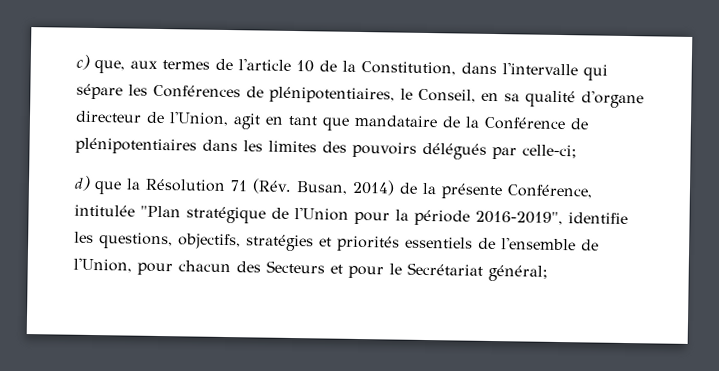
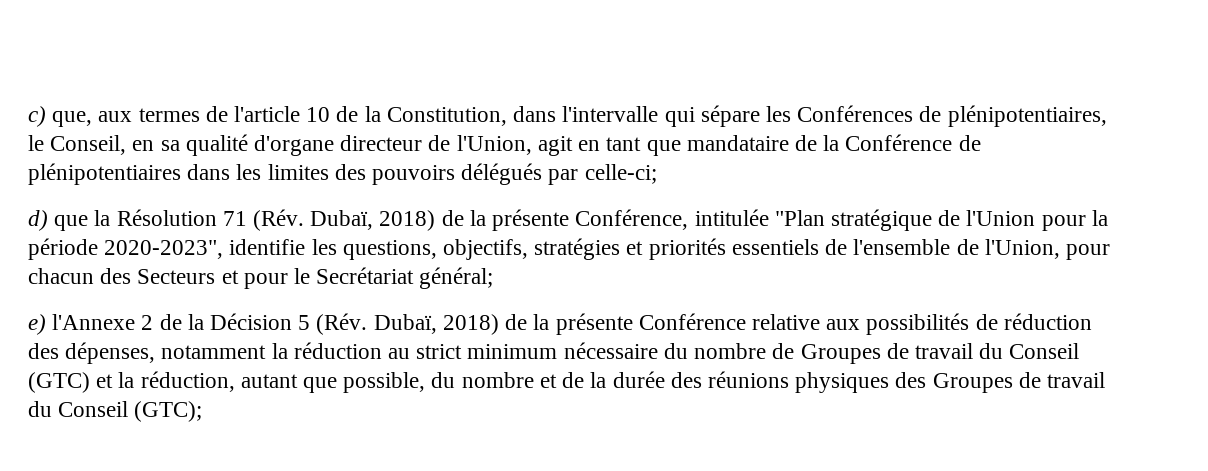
[295,179,395,196] Busan, 2014) -> [310,210,436,231] Dubaï, 2018)
[475,210,563,226] 2016-2019", -> [104,240,224,259] 2020-2023",
(548, 273) none -> [28,313,1092,335] [28,342,1080,364] [28,371,1105,393] [28,401,203,422] // e) l'Annexe 2 de la Décision 5 (Rév. Dubaï, 2018) de la présente Conférence relative aux possibilités de réduction des dépenses, notamment la réduction au strict minimum nécessaire du nombre de Groupes de travail du Conseil (GTC) et la réduction, autant que possible, du nombre et de la durée des réunions physiques des Groupes de travail du Conseil (GTC);

